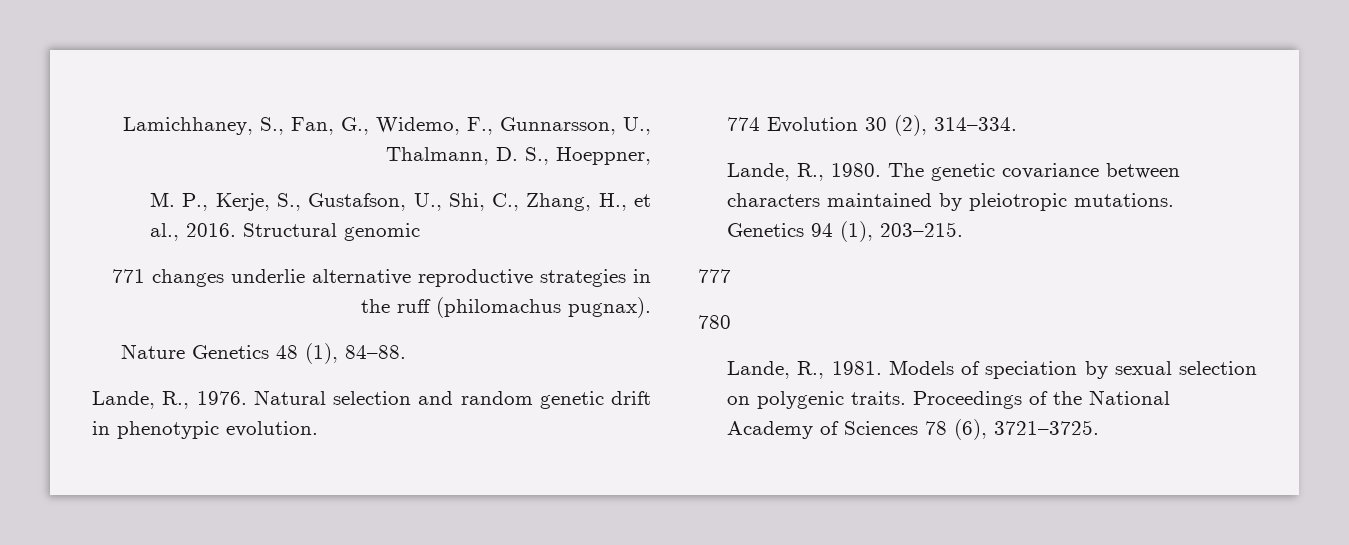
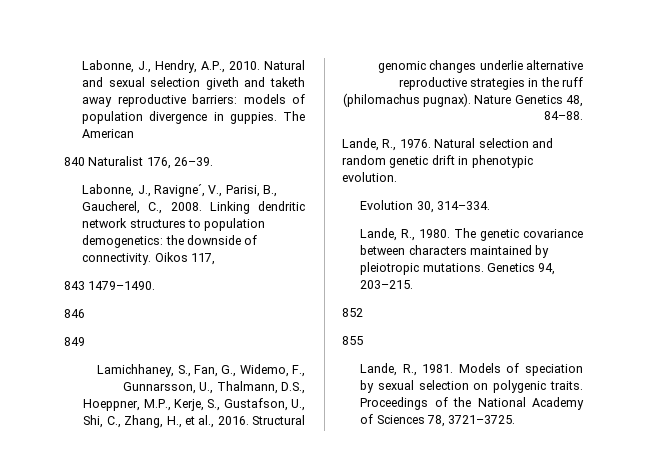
(123, 126) none -> [82,60,305,73] [82,77,305,90] [82,94,305,107] [82,111,305,124] [82,129,135,138] [64,156,214,169] [82,184,278,197] [82,201,305,214] [82,218,266,231] [82,235,258,248] [82,252,215,265] [64,281,156,290] [64,309,85,318] [64,337,85,346] Labonne, J., Hendry, A.P., 2010. Natural and sexual selection giveth and taketh away reproductive barriers: models of population divergence in guppies. The American // 840 Naturalist 176, 26–39. // Labonne, J., Ravigne´, V., Parisi, B., Gaucherel, C., 2008. Linking dendritic network structures to population demogenetics: the downside of connectivity. Oikos 117, // 843 1479–1490. // 846 // 849 //
[496,147,549,165] D. S., -> [281,382,305,394] D.S.,
[150,192,209,211] // M. P., -> [143,399,171,411] M.P.,
[112,269,145,283] // 771 -> (426, 67) none
(651, 307) // -> (471, 100) none
[276,343,339,364] 48 (1), -> [566,95,583,107] 48,
[727,115,928,136] 774 Evolution 30 (2), -> [360,200,434,213] Evolution 30,
[811,221,874,242] 94 (1), -> [538,263,556,275] 94,
[698,269,731,283] [698,315,731,329] 777 // 780 -> [342,308,363,317] [342,336,363,345] 852 // 855
[925,419,988,440] 78 (6), -> [426,415,445,427] 78,

